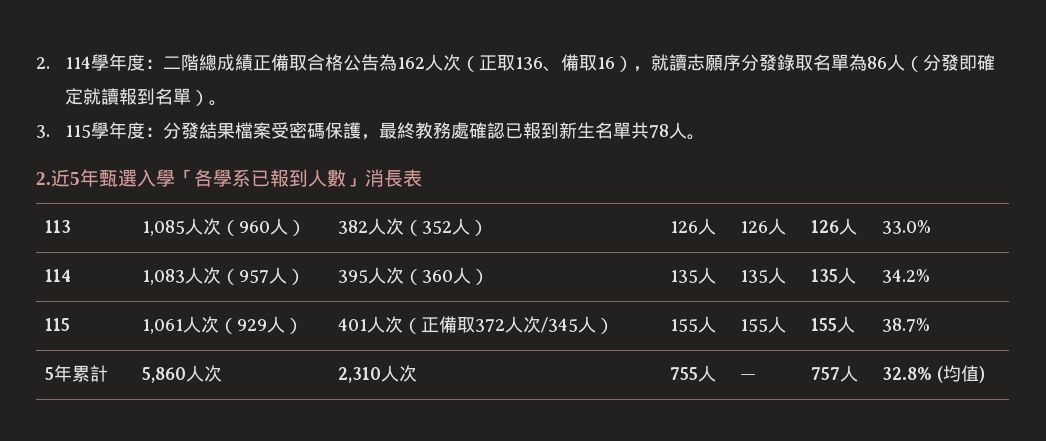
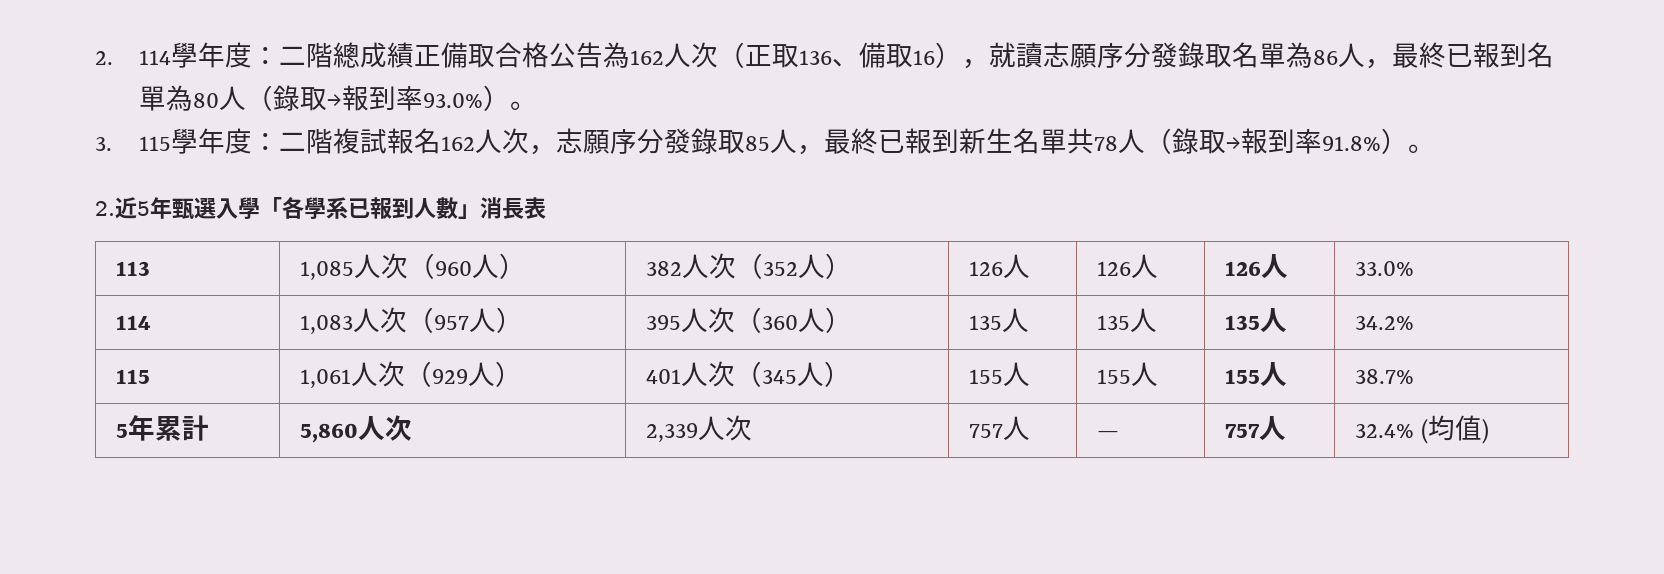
[905,54,996,72] [65,88,192,105] （分發即確定就讀報到名單 -> [1365,42,1555,69] [139,85,484,111] ，最終已報到名單為80人（錄取→報到率93.0%
[163,122,506,140] 分發結果檔案受密碼保護，最終教務處確認 -> [279,128,879,155] 二階複試報名162人次，志願序分發錄取85人，最終
(688, 130) none -> [1145,128,1409,154] （錄取→報到率91.8%）
[421,316,579,333] 正備取372人次/345 -> [761,370,797,384] 345
[338,365,418,383] [670,367,699,380] 2,310人次 | 755 -> [645,415,752,443] [968,424,1003,438] 2,339人次 | 757
[882,367,933,380] 32.8% -> [1354,424,1414,438] 32.4%

